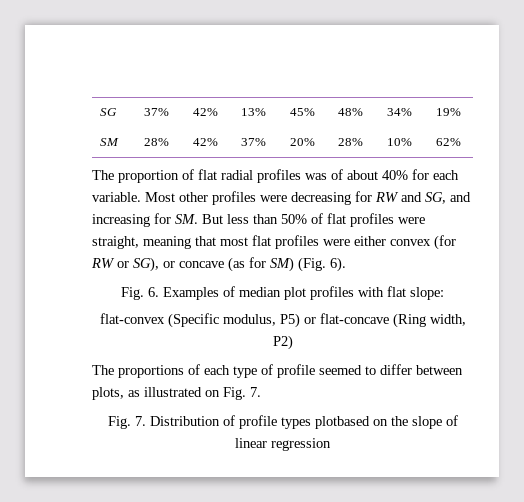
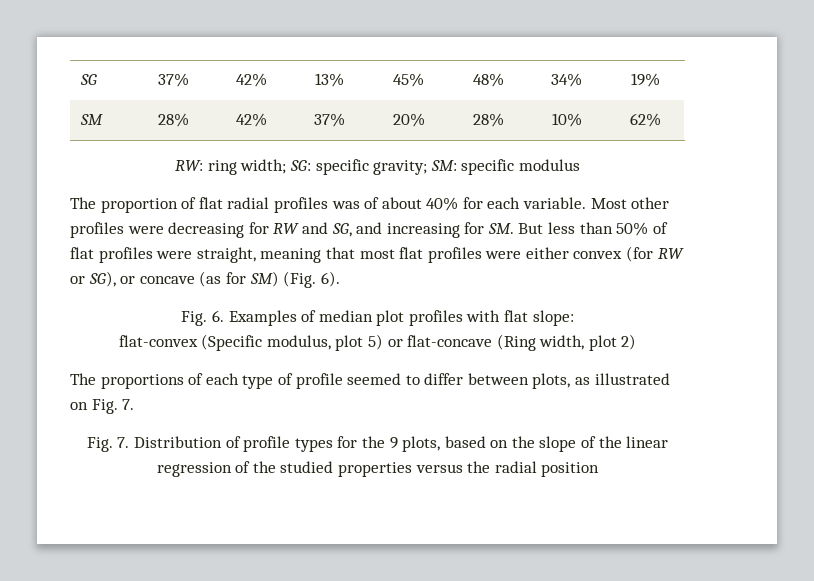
(461, 142) none -> [175,159,580,175] // RW: ring width; SG: specific gravity; SM: specific modulus
[279,313,300,328] P5) -> [335,334,383,351] plot 5)
[272,335,293,350] P2) -> [588,334,637,351] plot 2)
[314,416,370,429] plotbased -> [337,436,486,452] for the 9 plots, based
(458, 420) none -> [598,436,622,448] the
(331, 444) none -> [235,461,600,477] of the studied properties versus the radial position

